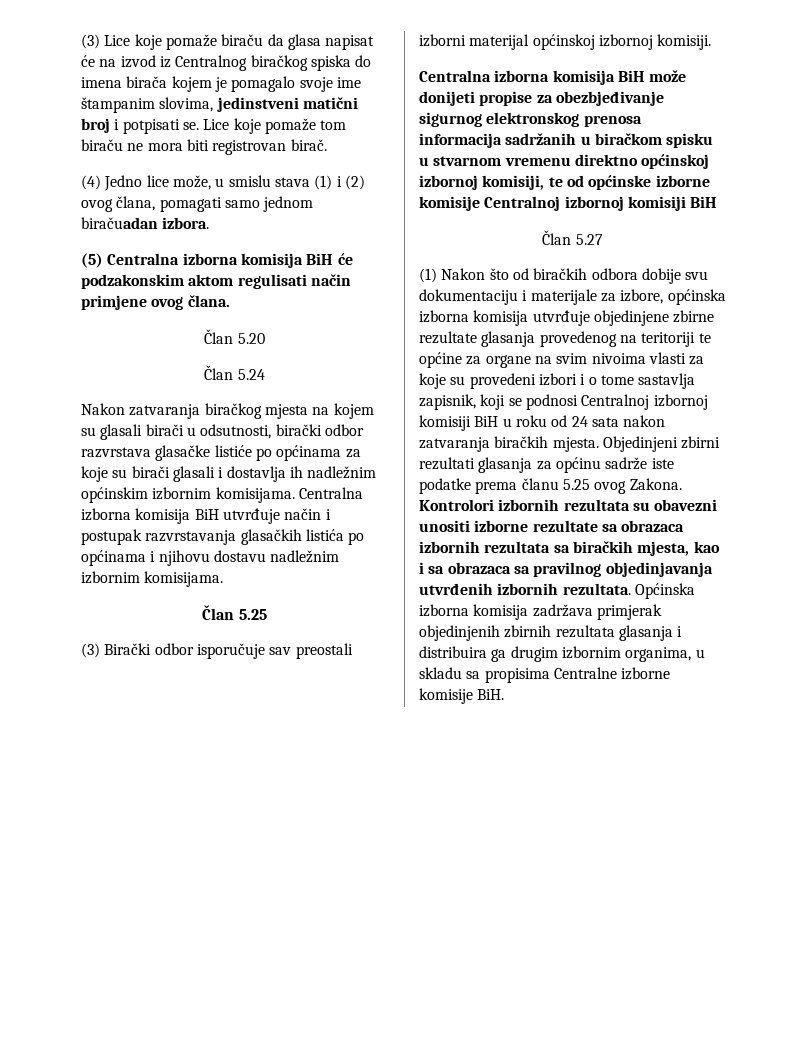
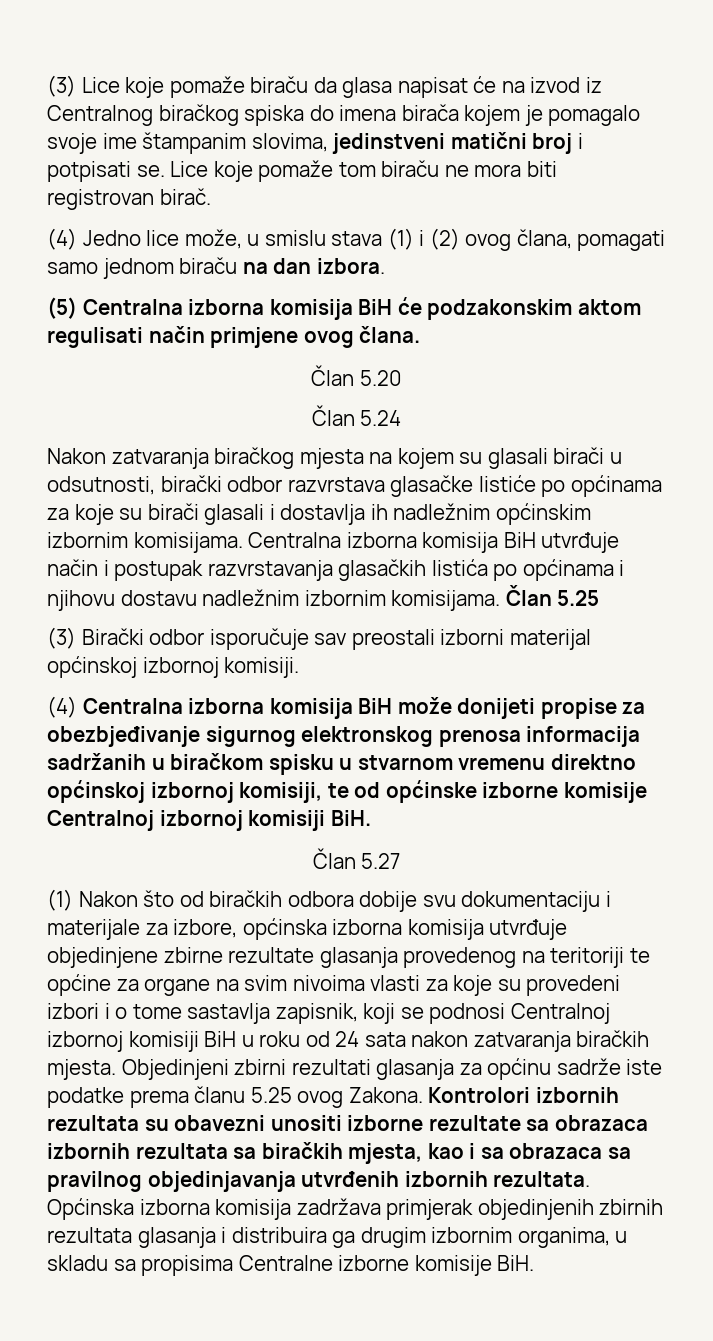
[81,217,158,229] biračuadan -> [179,257,312,274] biraču na dan
(224, 579) // -> (501, 600) none
(712, 42) none -> [47,696,77,718] (4)
[690,196,718,208] BiH -> [330,810,371,826] BiH.

